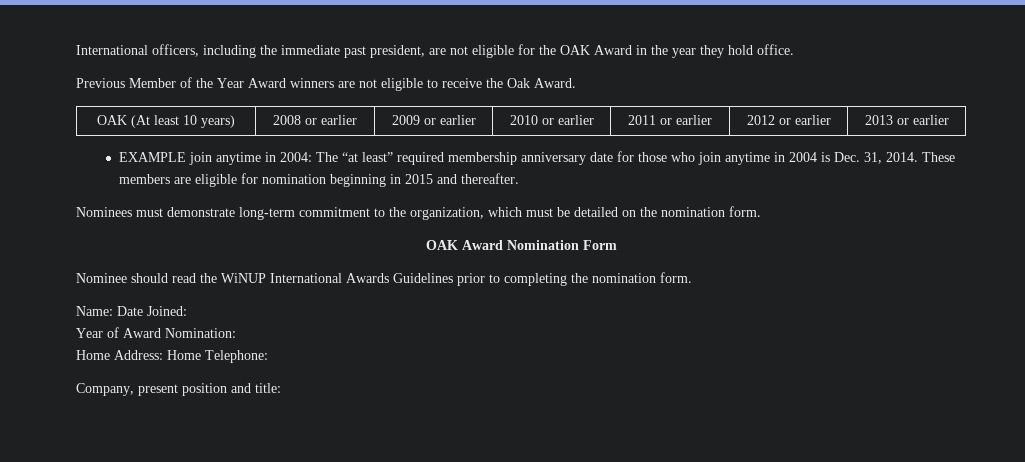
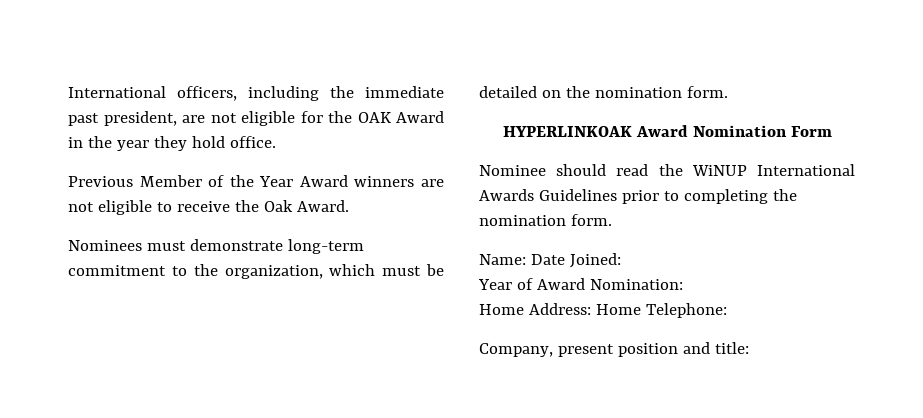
[97,115,235,128] [273,115,357,125] [391,115,476,125] [509,115,594,125] [628,115,712,125] [746,115,831,125] [864,115,949,125] [118,151,955,165] [118,173,519,187] // OAK (At least 10 years) | 2008 or earlier | 2009 or earlier | 2010 or earlier | 2011 or earlier | 2012 or earlier | 2013 or earlier // EXAMPLE join anytime in 2004: The “at least” required membership anniversary date for those who join anytime in 2004 is Dec. 31, 2014. These members are eligible for nomination beginning in 2015 and thereafter. -> (349, 206) none
[426,240,458,250] OAK -> [502,126,632,137] HYPERLINKOAK

